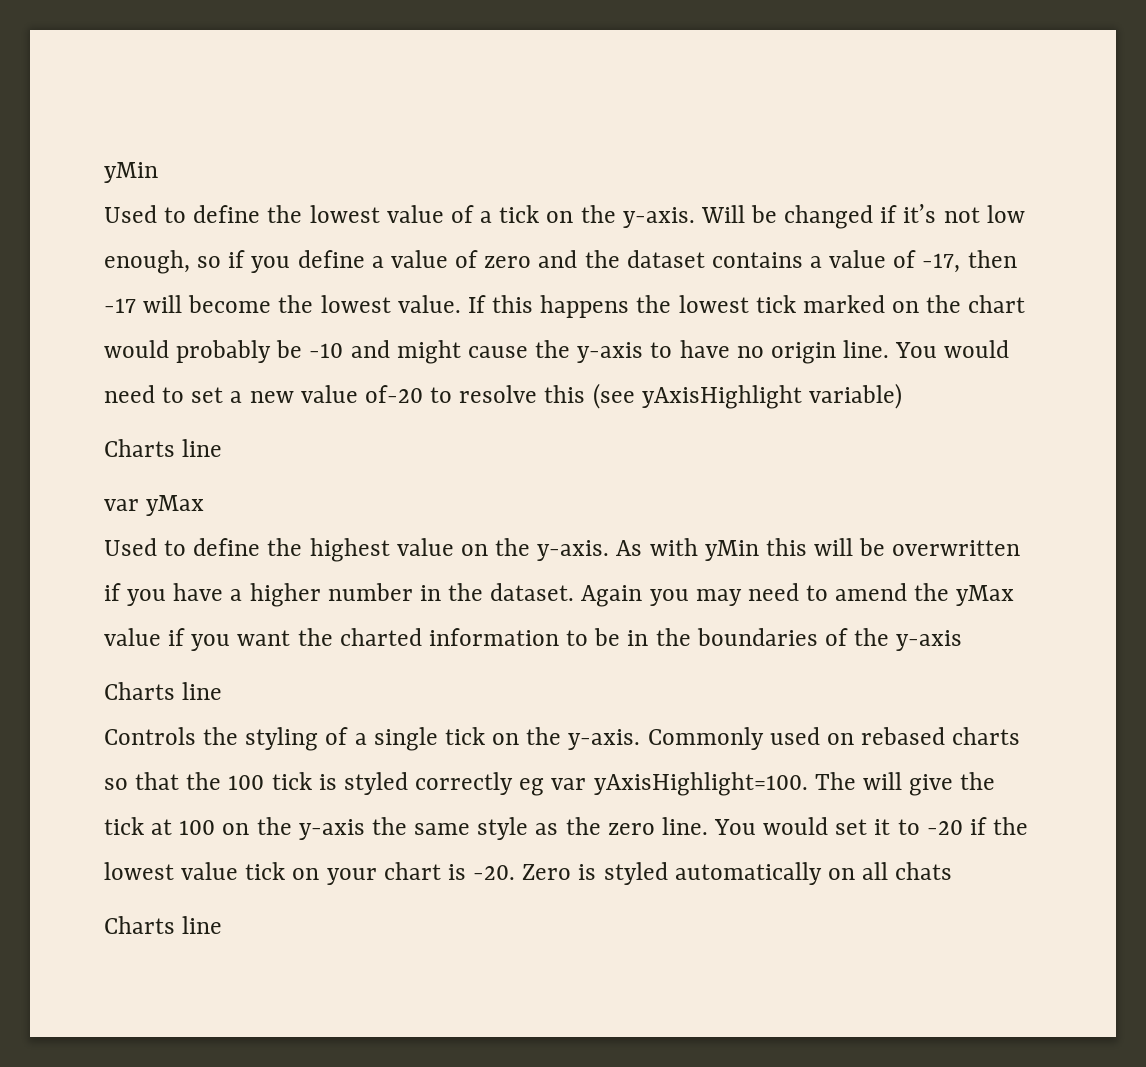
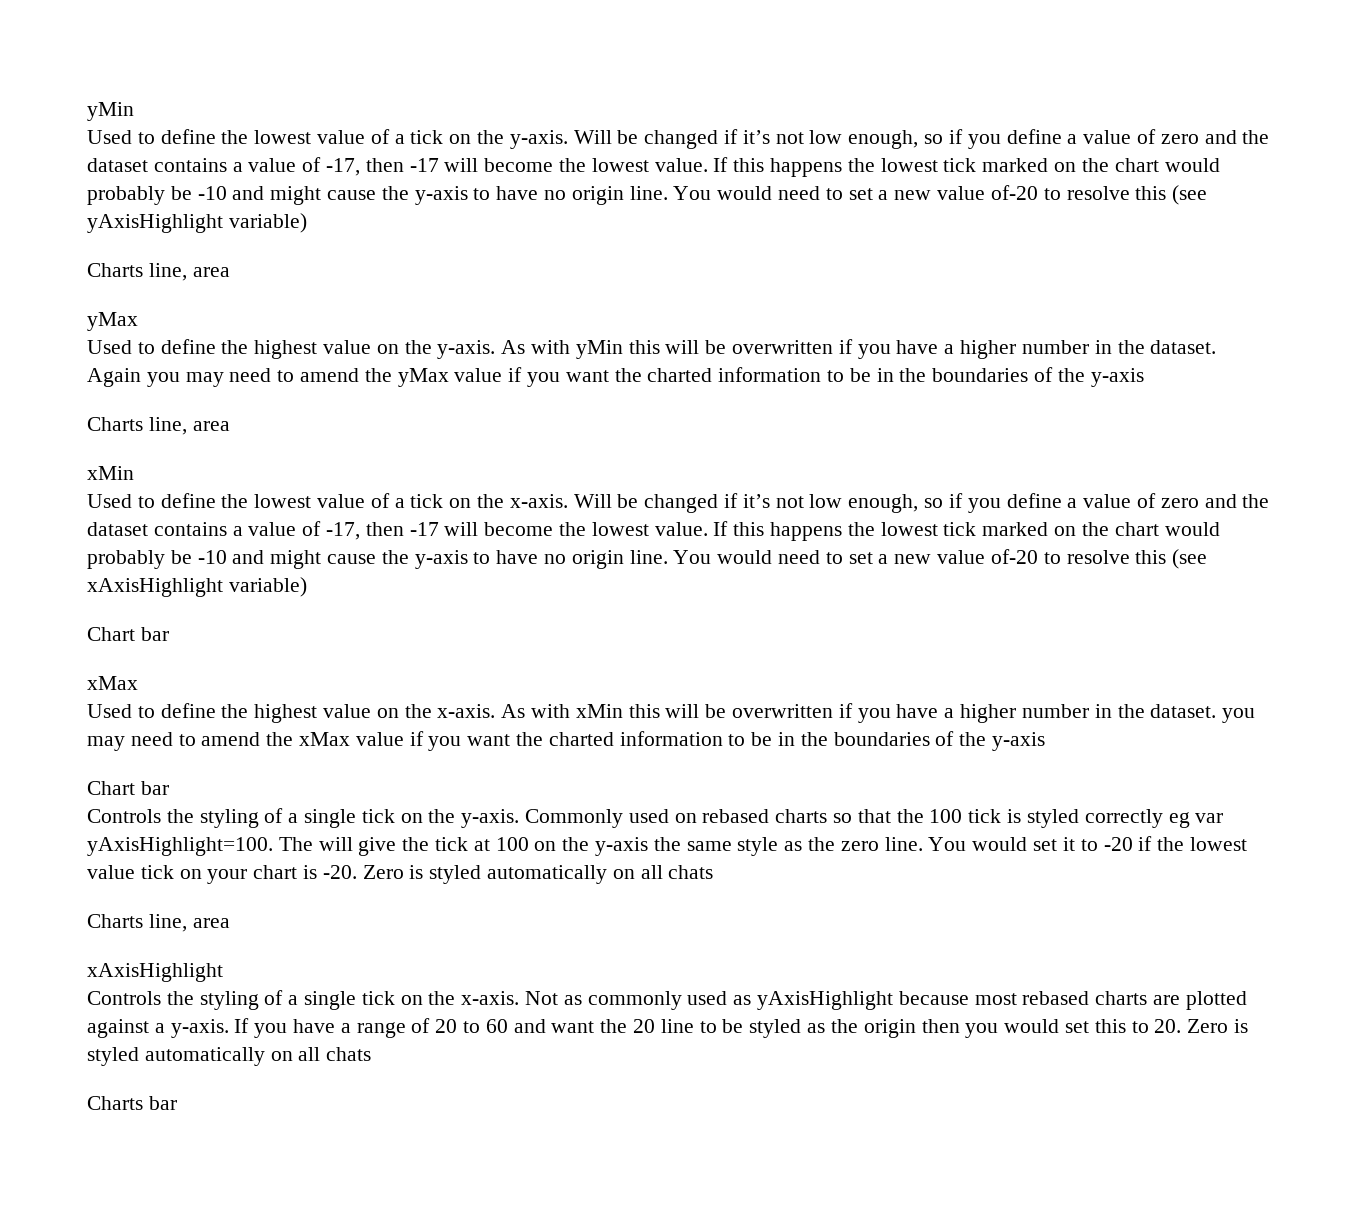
[182,439,223,457] [104,499,139,511] line // var -> [148,263,230,281] line, area //
[182,682,223,700] line -> [148,417,230,435] [87,466,134,480] [87,493,1270,513] [87,521,1220,541] [87,549,1208,569] [87,577,307,597] [87,627,169,641] [87,676,138,690] [87,703,1256,723] [87,731,1046,751] [87,781,169,795] line, area // xMin // Used to define the lowest value of a tick on the x-axis. Will be changed if it’s not low enough, so if you define a value of zero and the dataset contains a value of -17, then -17 will become the lowest value. If this happens the lowest tick marked on the chart would probably be -10 and might cause the y-axis to have no origin line. You would need to set a new value of-20 to resolve this (see xAxisHighlight variable) // Chart bar // xMax // Used to define the highest value on the x-axis. As with xMin this will be overwritten if you have a higher number in the dataset. you may need to amend the xMax value if you want the charted information to be in the boundaries of the y-axis // Chart bar
[182,916,223,934] line -> [148,914,230,932] [87,963,223,982] [87,990,1247,1010] [87,1018,1248,1038] [87,1047,372,1066] [87,1096,177,1110] line, area // xAxisHighlight // Controls the styling of a single tick on the x-axis. Not as commonly used as yAxisHighlight because most rebased charts are plotted against a y-axis. If you have a range of 20 to 60 and want the 20 line to be styled as the origin then you would set this to 20. Zero is styled automatically on all chats // Charts bar

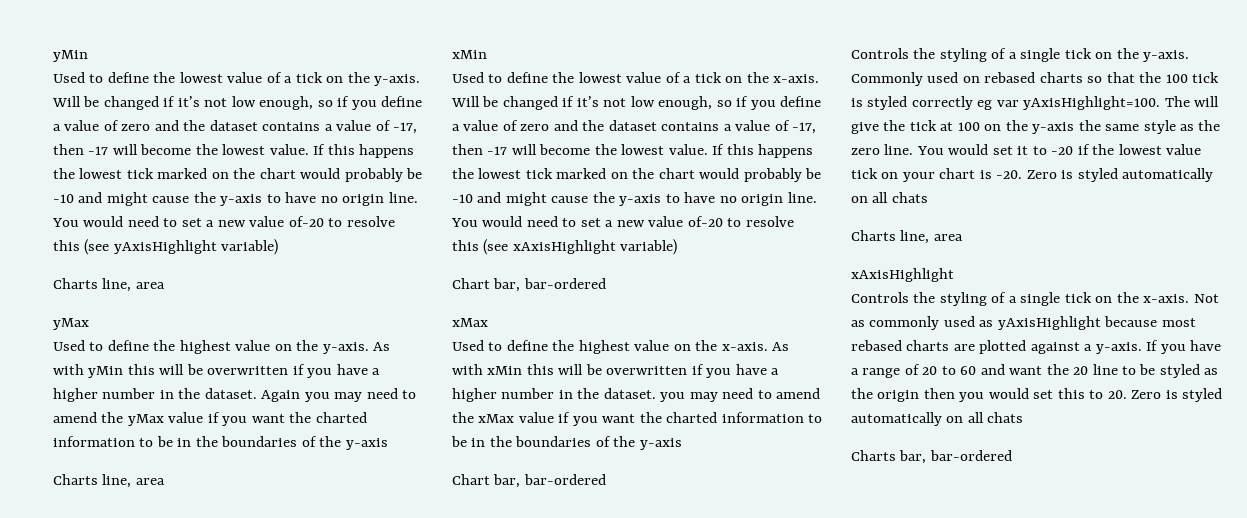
[140,627,169,641] bar -> [493,278,606,292] bar, bar-ordered
[140,781,169,795] bar -> [493,474,606,488] bar, bar-ordered
[148,1096,177,1110] bar -> [899,450,1012,464] bar, bar-ordered

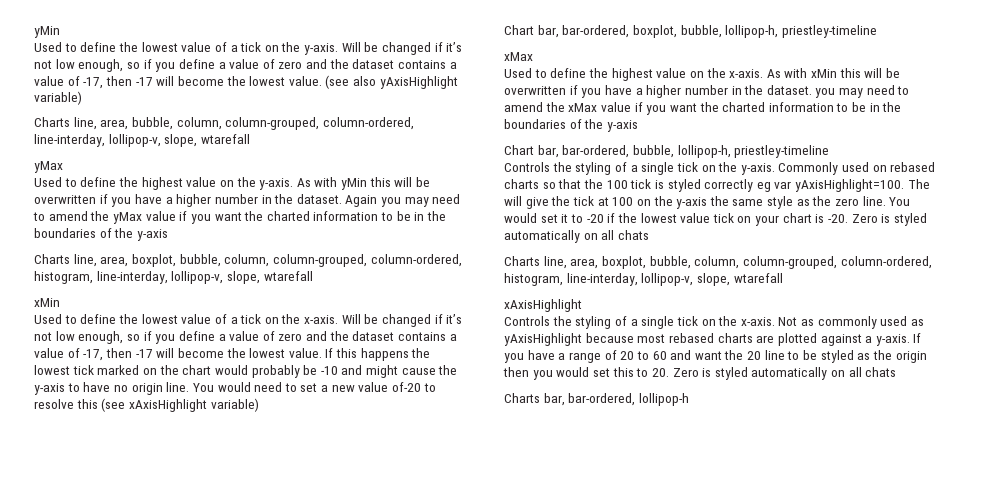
[313,144,415,158] [53,168,423,182] [53,192,418,206] [52,216,395,227] [53,239,279,255] [53,278,165,292] If this happens the lowest tick marked on the chart would probably be -10 and might cause the y-axis to have no origin line. You would need to set a new value of-20 to resolve this (see yAxisHighlight variable) // Charts line, area -> [325,75,458,89] [34,91,82,105] [34,117,414,130] [34,134,250,147] (see also yAxisHighlight variable) // Charts line, area, bubble, column, column-grouped, column-ordered, line-interday, lollipop-v, slope, wtarefall
[135,478,165,485] area -> [100,254,462,267] [34,271,313,284] area, boxplot, bubble, column, column-grouped, column-ordered, histogram, line-interday, lollipop-v, slope, wtarefall
[523,278,606,289] bar-ordered -> [562,25,877,38] bar-ordered, boxplot, bubble, lollipop-h, priestley-timeline
[523,474,606,485] bar-ordered -> [562,145,830,158] bar-ordered, bubble, lollipop-h, priestley-timeline
[933,234,963,241] area -> [570,256,932,269] [504,273,783,286] area, boxplot, bubble, column, column-grouped, column-ordered, histogram, line-interday, lollipop-v, slope, wtarefall
[929,450,1012,461] bar-ordered -> [568,393,689,406] bar-ordered, lollipop-h

